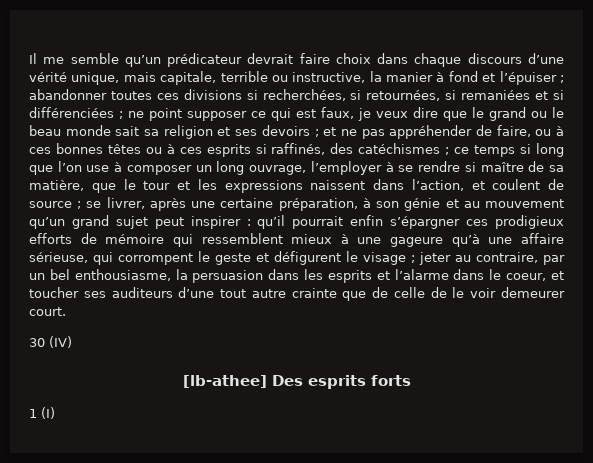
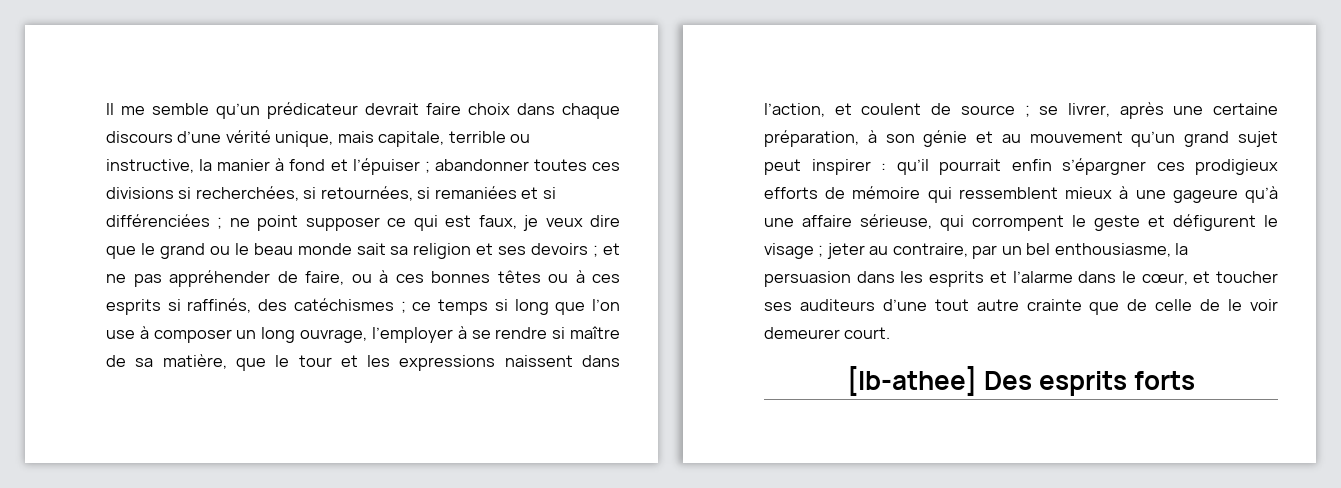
[506,273,547,281] coeur, -> [1141,273,1188,285] cœur,
[29,336,72,348] // 30 (IV) -> (891, 333) none
[29,407,55,419] // 1 (I) -> (1196, 380) none

